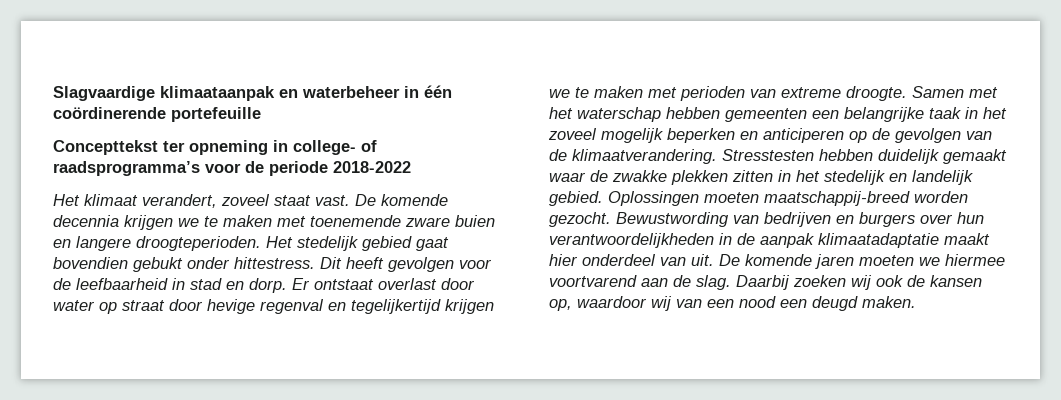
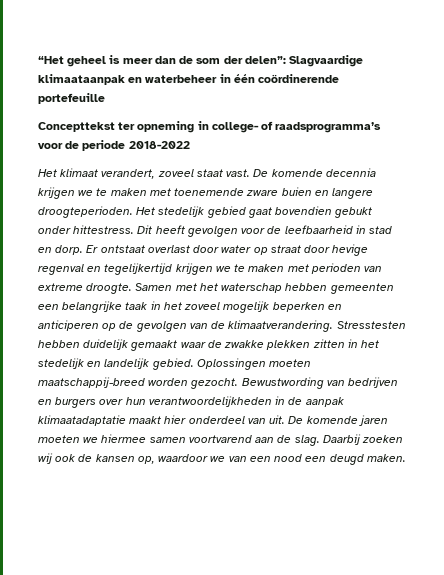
(53, 93) none -> [38,55,286,67] “Het geheel is meer dan de som der delen”:
(1005, 260) none -> [149,437,186,443] samen
[651,296,672,311] wij -> [210,456,226,462] we

